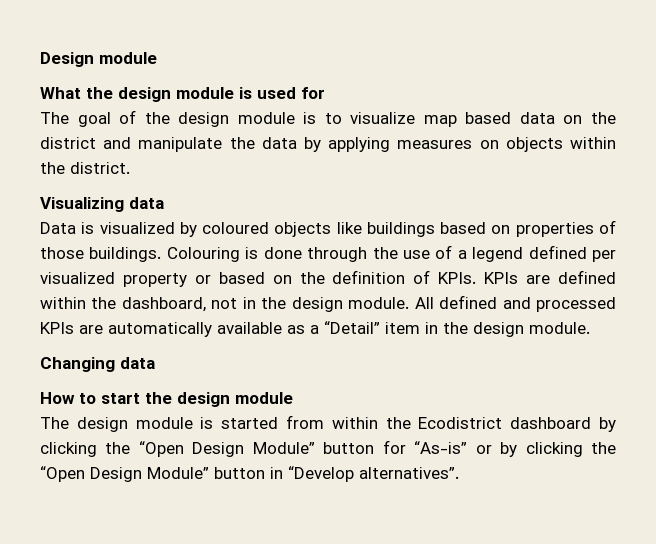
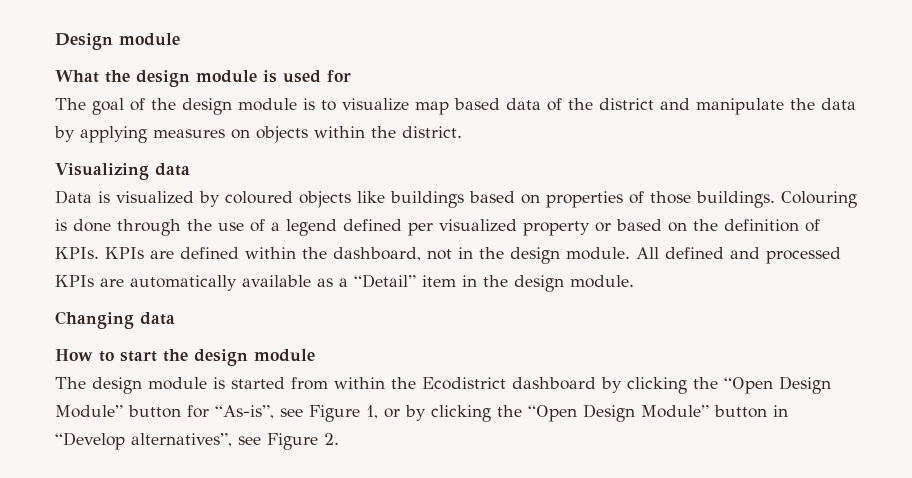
[563,115,583,124] on -> [547,98,562,111] of
[414,441,468,454] “As-is” -> [215,405,378,422] “As-is”, see Figure 1,
[359,467,459,479] alternatives”. -> [131,433,339,450] alternatives”, see Figure 2.

